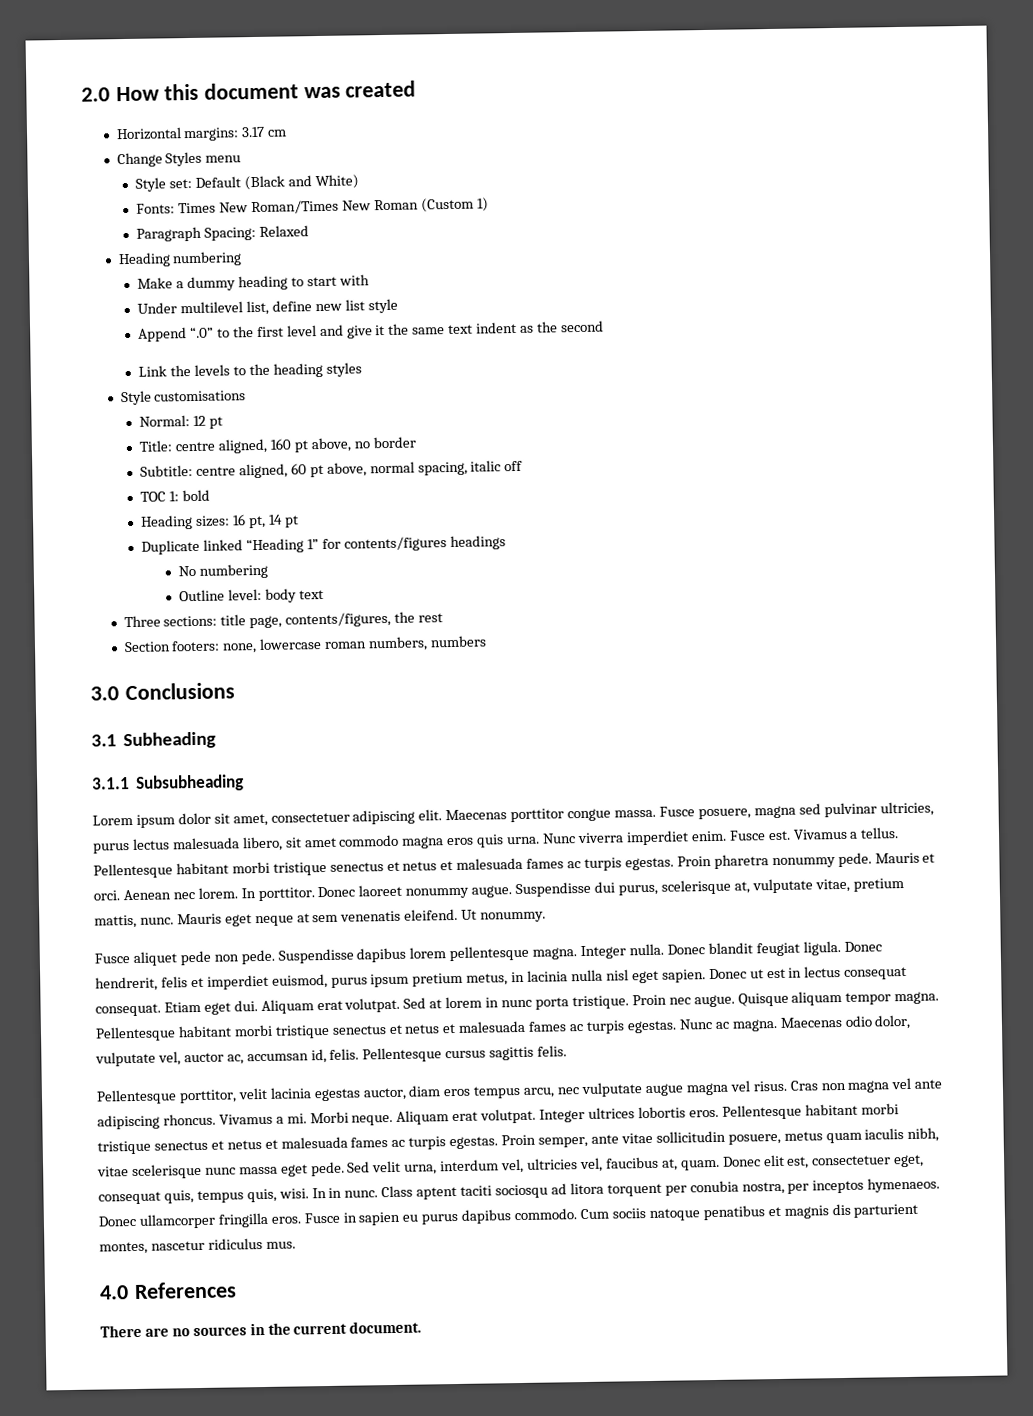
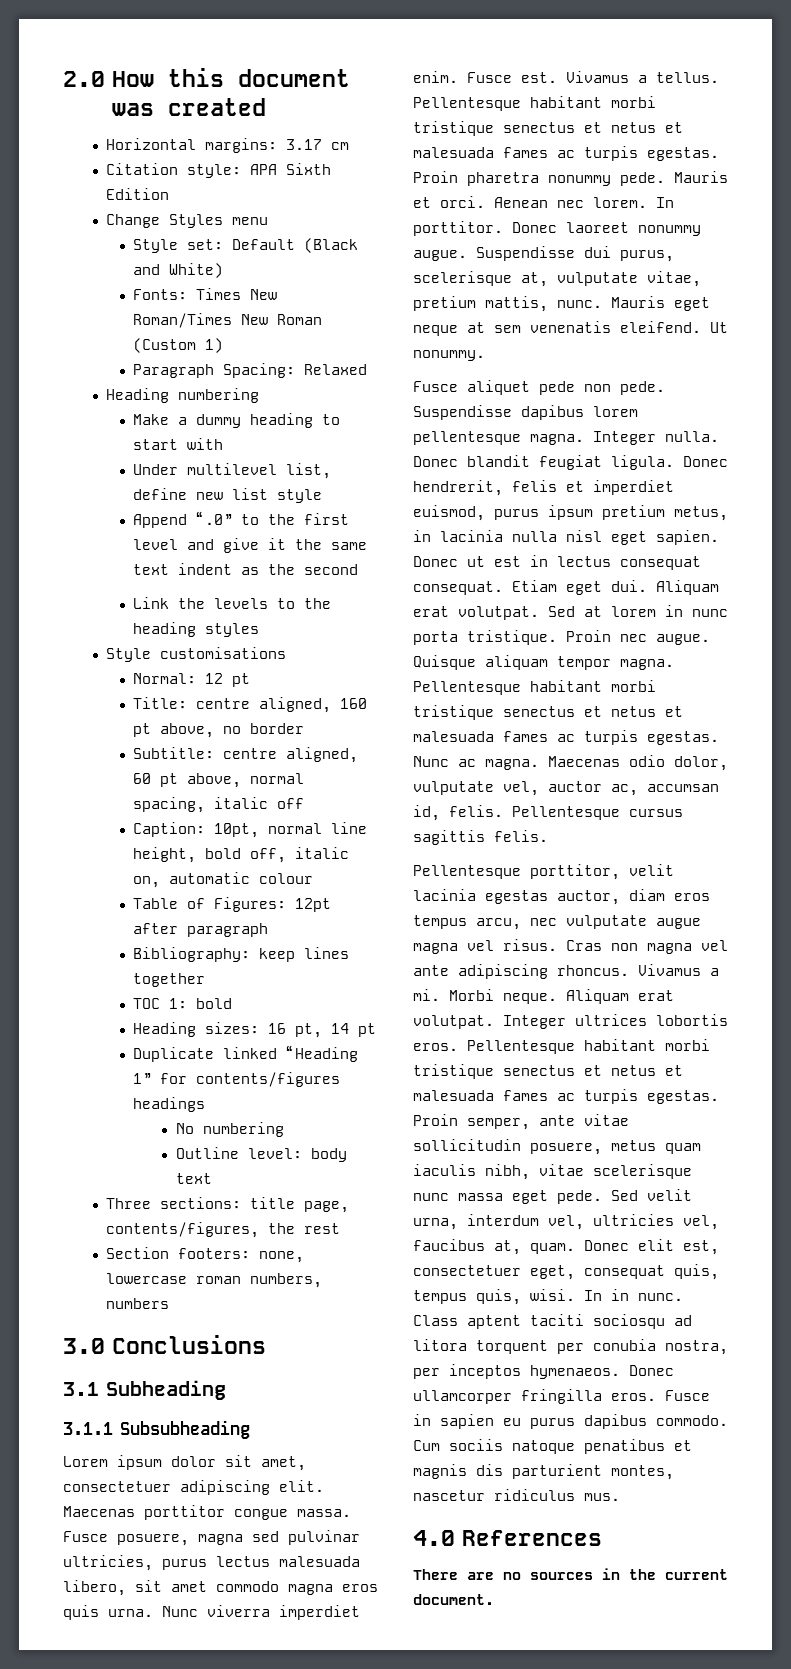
(288, 133) none -> [106,163,332,178] [106,188,170,200] // Citation style: APA Sixth Edition
(524, 466) none -> [133,822,368,838] [133,847,350,863] [133,872,314,888] [133,897,332,912] [133,923,269,937] [133,947,350,962] [133,973,206,987] // Caption: 10pt, normal line height, bold off, italic on, automatic colour // Table of Figures: 12pt after paragraph // Bibliography: keep lines together

